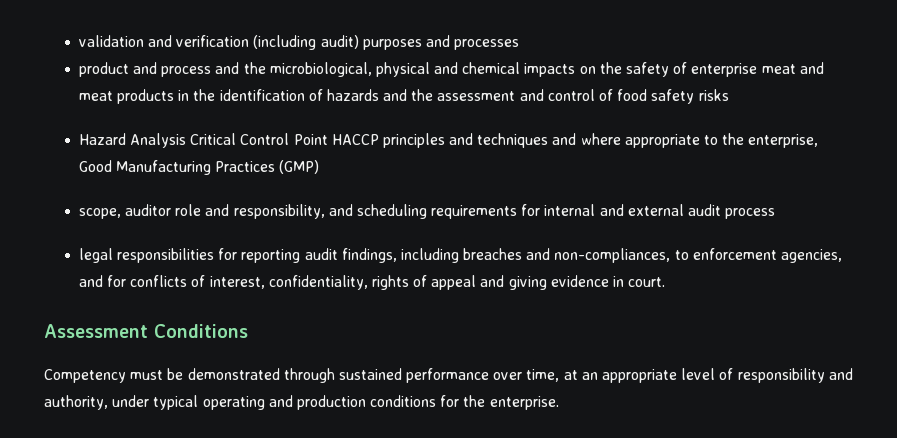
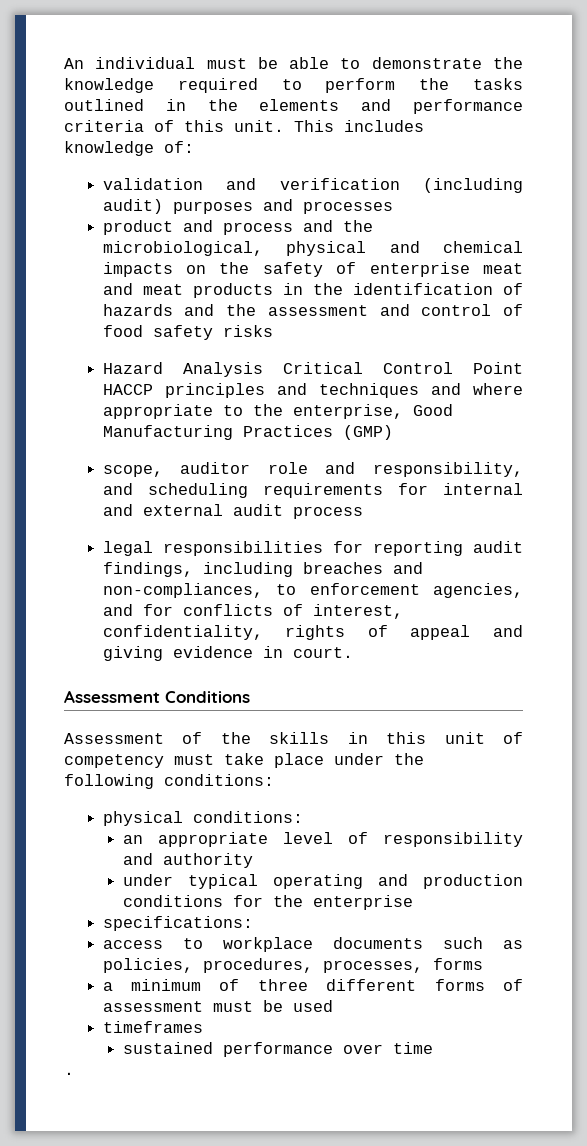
(78, 41) none -> [64,57,523,69] [64,78,523,93] [64,99,523,114] [64,120,424,132] [64,141,194,156] An individual must be able to demonstrate the knowledge required to perform the tasks outlined in the elements and performance criteria of this unit. This includes knowledge of: //
[44,368,578,383] Competency must be demonstrated through sustained performance over time, at -> [64,732,524,744] [64,753,424,768] [64,774,274,789] [102,811,303,826] Assessment of the skills in this unit of competency must take place under the following conditions: // physical conditions: //
[44,395,108,410] authority, -> [162,853,253,868] authority //
[489,396,559,410] enterprise. -> [312,895,413,910] [102,916,253,931] [102,937,523,952] [102,958,483,973] [102,979,523,991] [102,1000,333,1012] [102,1021,203,1033] [122,1042,433,1057] [64,1072,74,1075] enterprise // specifications: // access to workplace documents such as policies, procedures, processes, forms // a minimum of three different forms of assessment must be used // timeframes // sustained performance over time // .

